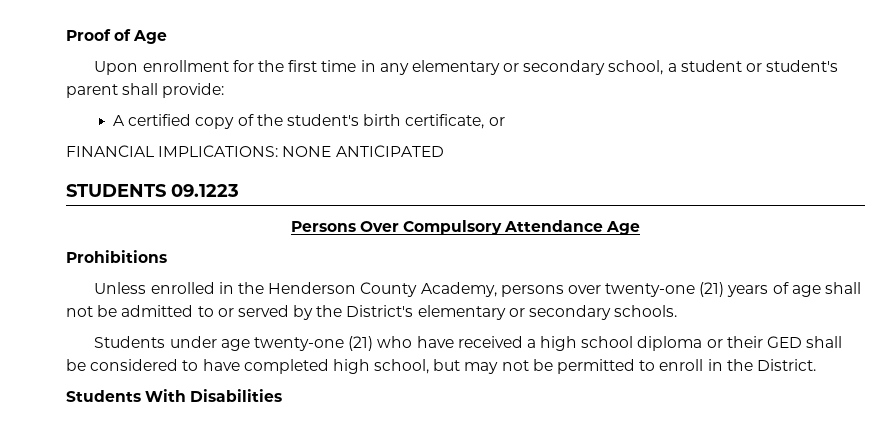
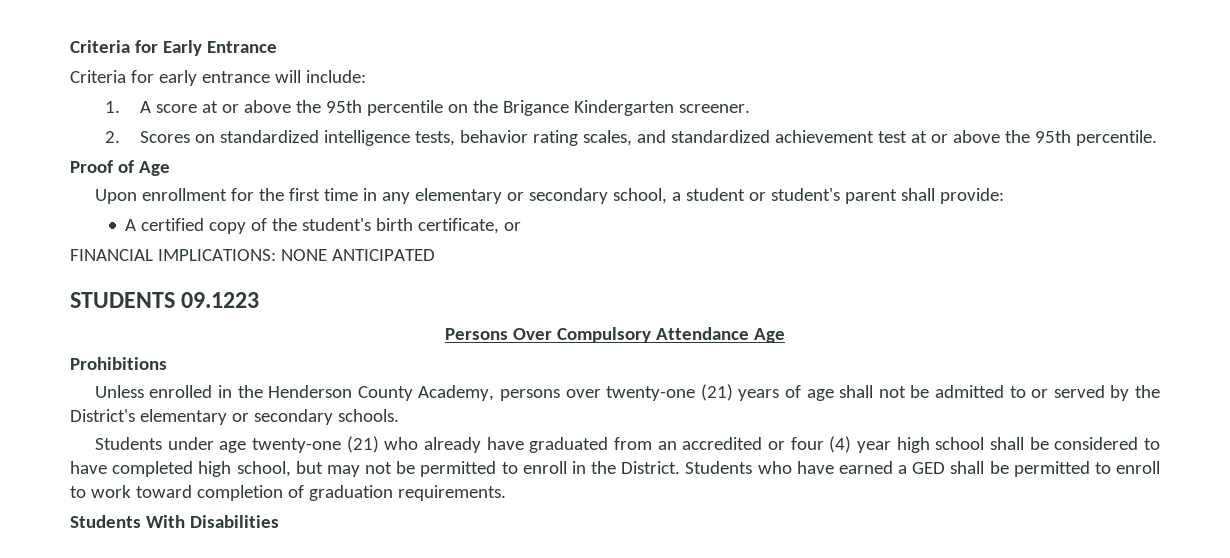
(66, 35) none -> [70,40,277,56] [70,70,366,86] [105,100,751,116] [105,130,1157,146] Criteria for Early Entrance // Criteria for early entrance will include: // 1. A score at or above the 95th percentile on the Brigance Kindergarten screener. // 2. Scores on standardized intelligence tests, behavior rating scales, and standardized achievement test at or above the 95th percentile. //
[416,336,803,351] have received a high school diploma or their GED -> [423,436,985,453] already have graduated from an accredited or four (4) year high school
(816, 365) none -> [685,461,1160,477] [70,485,506,501] Students who have earned a GED shall be permitted to enroll to work toward completion of graduation requirements.

